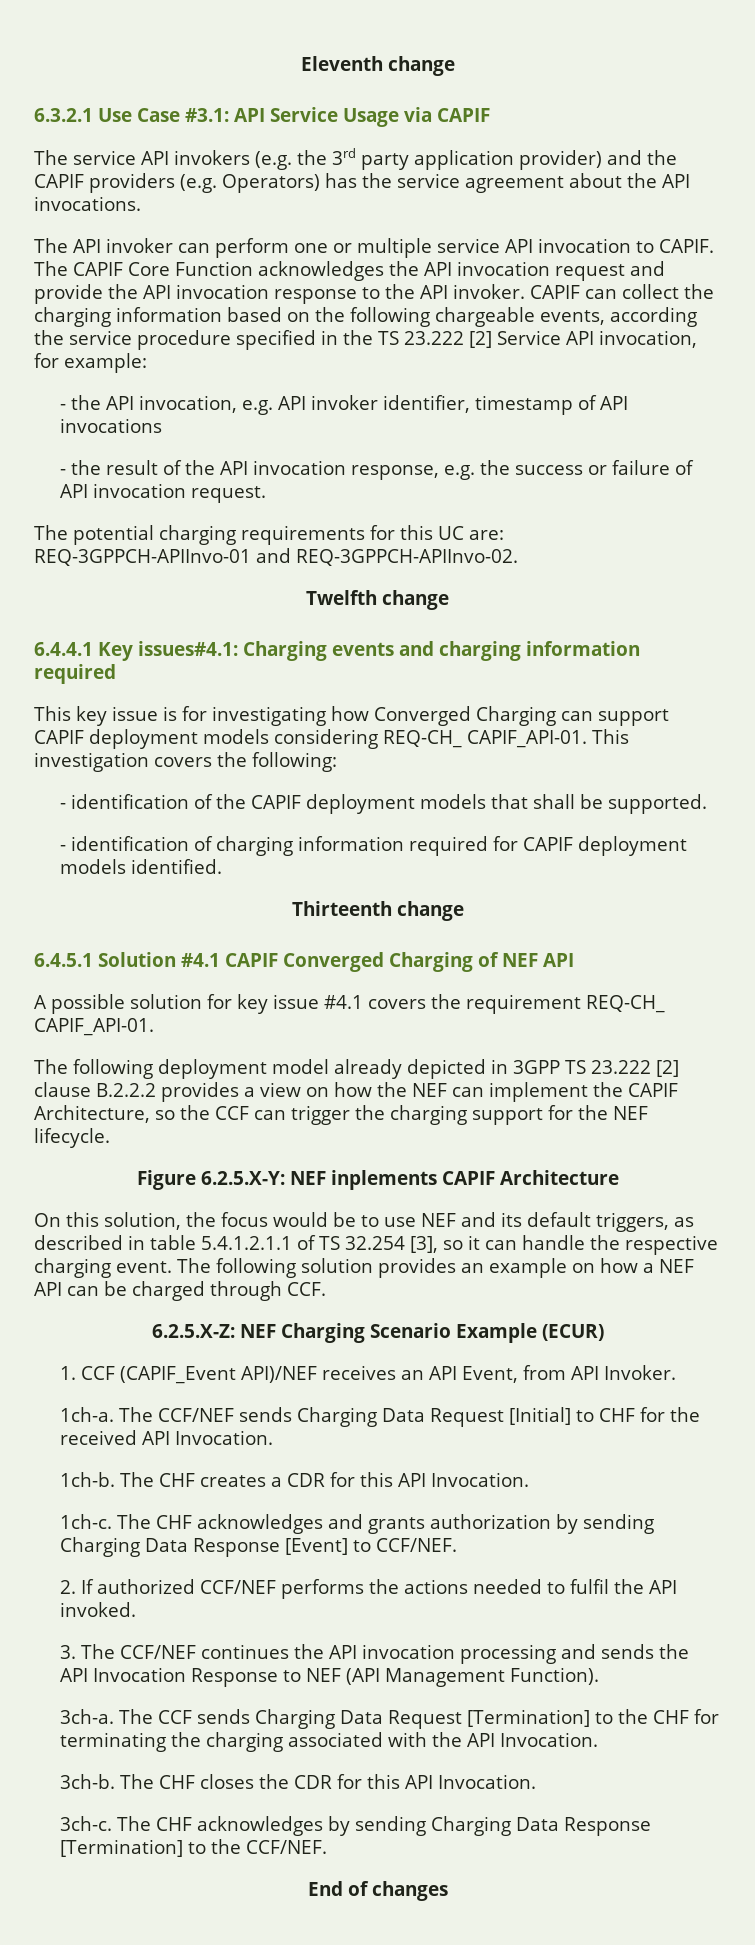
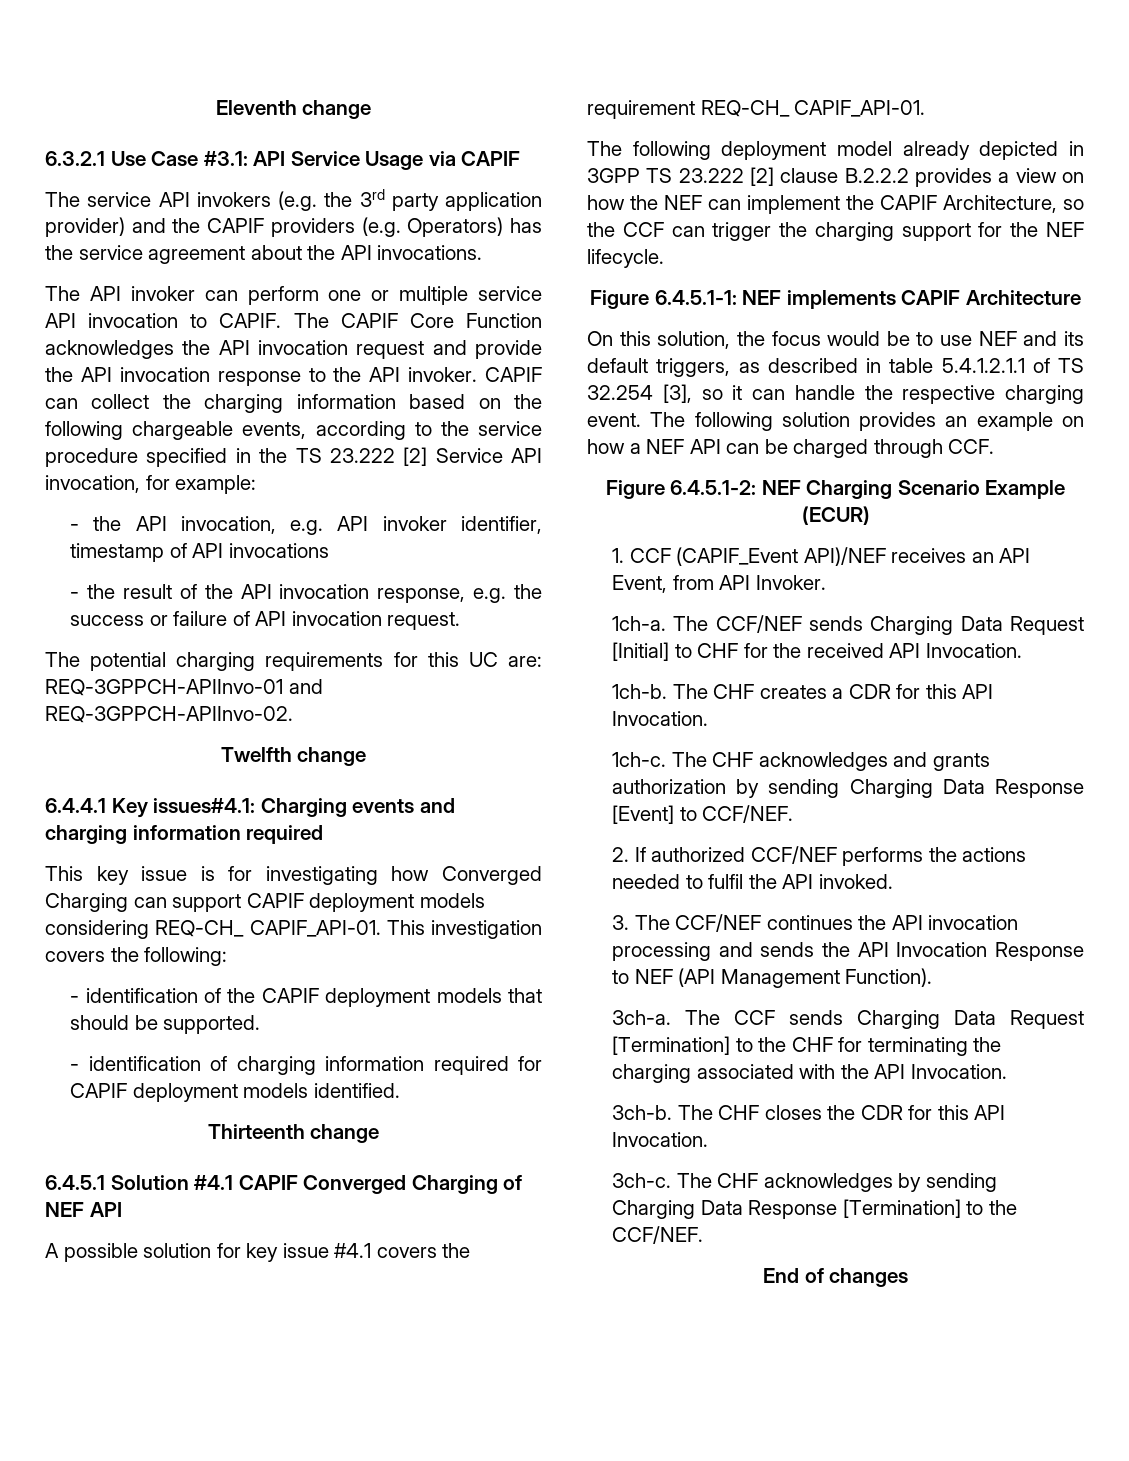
(697, 317) none -> [414,422,432,436] to
[532,794,575,809] shall -> [70,1015,130,1030] should
[200,1170,437,1190] 6.2.5.X-Y: NEF inplements -> [654,290,896,309] 6.4.5.1-1: NEF implements
[151,1324,235,1338] 6.2.5.X-Z: -> [605,480,757,499] Figure 6.4.5.1-2:

